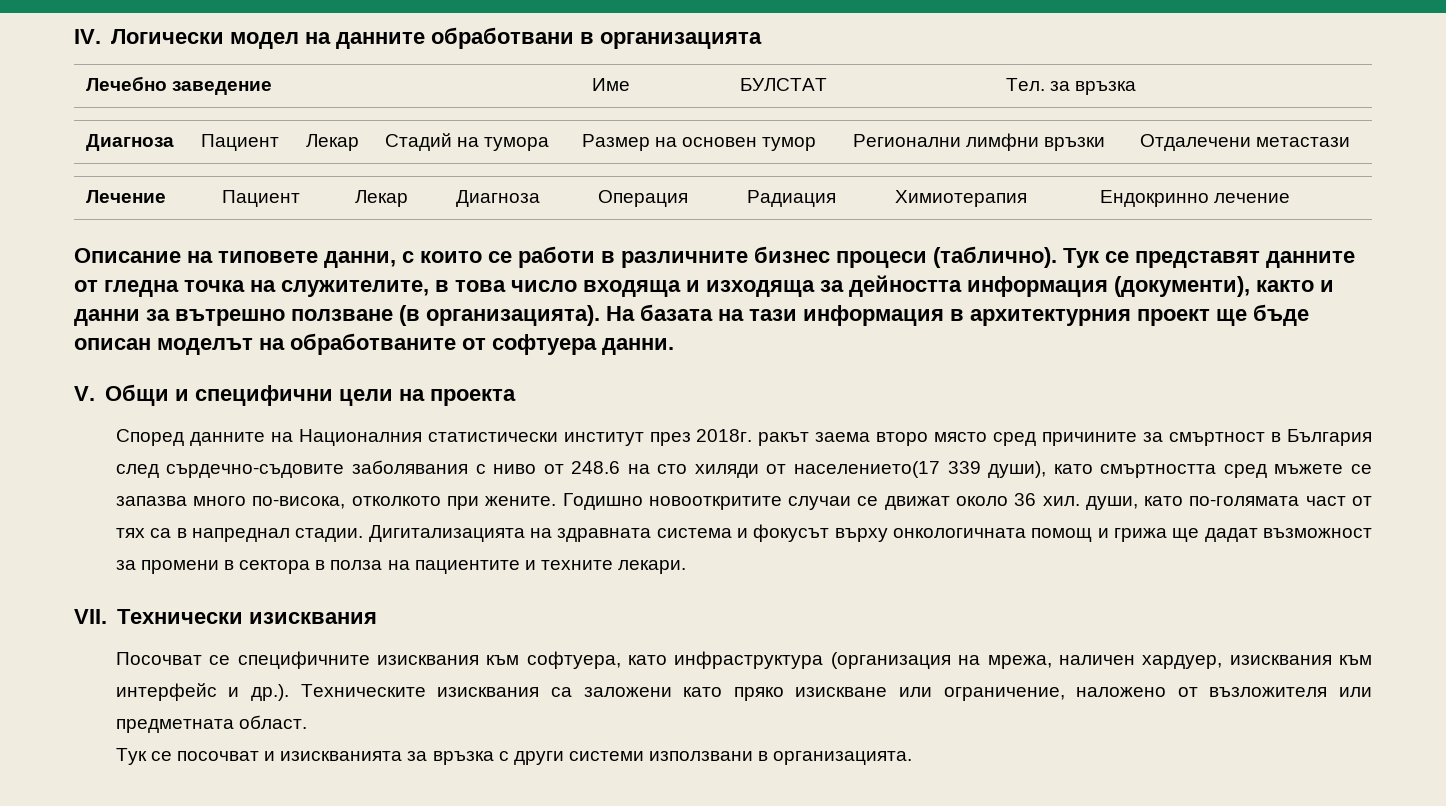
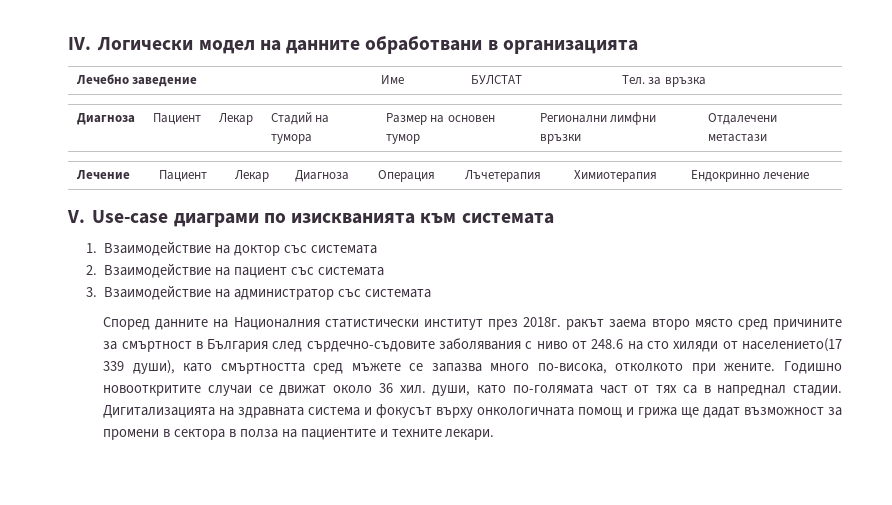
[746,190,836,207] Радиация -> [464,170,541,182] Лъчетерапия
[74,246,1355,268] [74,275,1334,297] [74,304,1309,326] [74,333,674,355] [74,384,516,406] Описание на типовете данни, с които се работи в различните бизнес процеси (таблично). Тук се представят данните от гледна точка на служителите, в това число входяща и изходяща за дейността информация (документи), както и данни за вътрешно ползване (в организацията). На базата на тази информация в архитектурния проект ще бъде описан моделът на обработваните от софтуера данни. // V. Общи и специфични цели на проекта -> [67,210,554,227] [85,241,377,256] [85,263,384,278] [85,285,431,300] V. Use-case диаграми по изискванията към системата // 1. Взаимодействие на доктор със системата // 2. Взаимодействие на пациент със системата // 3. Взаимодействие на администратор със системата
[74,609,377,624] [115,651,1372,669] [115,683,1373,701] [115,715,307,733] [115,748,913,765] // VII. Технически изисквания // Посочват се специфичните изисквания към софтуера, като инфраструктура (организация на мрежа, наличен хардуер, изисквания към интерфейс и др.). Техническите изисквания са заложени като пряко изискване или ограничение, наложено от възложителя или предметната област. // Тук се посочват и изискванията за връзка с други системи използвани в организацията. -> (495, 434) none

